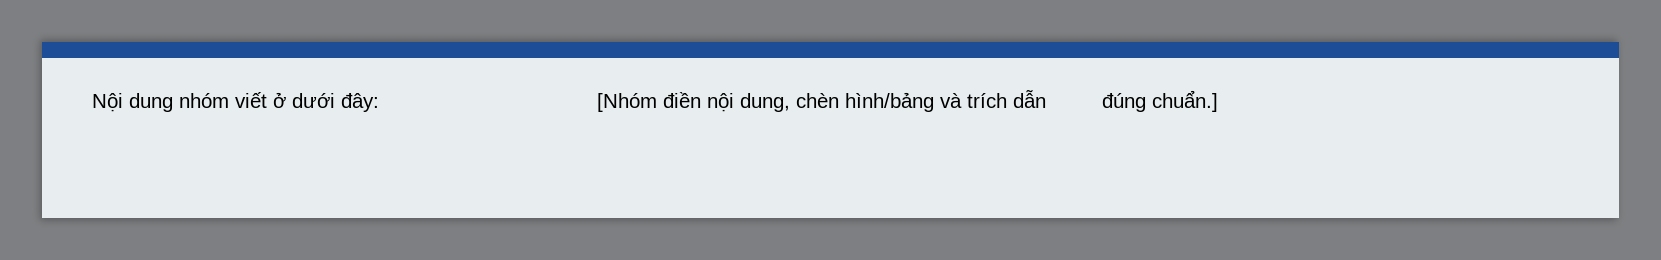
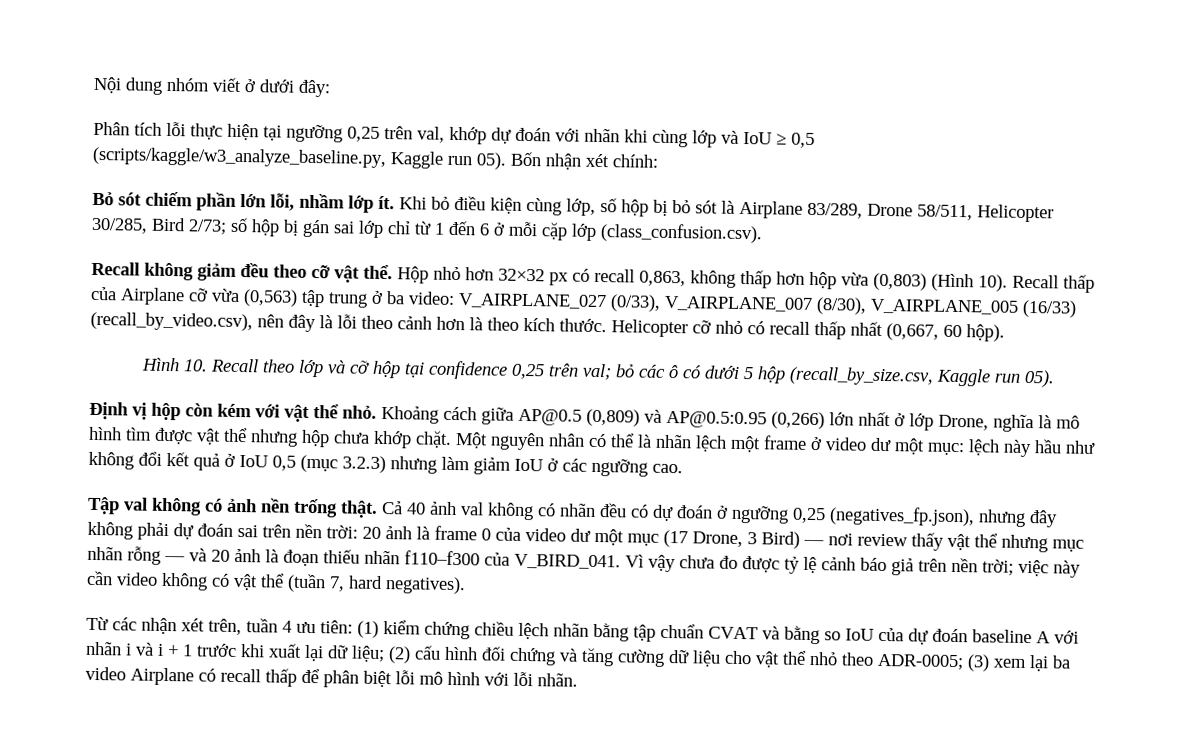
[597,90,1218,112] [Nhóm điền nội dung, chèn hình/bảng và trích dẫn đúng chuẩn.] -> [93,121,815,148] [92,146,659,170] [92,191,1054,223] [91,217,763,244] [91,261,1095,293] [90,286,1077,318] [90,311,1005,342] [140,357,1055,388] [89,401,1080,433] [88,426,1096,458] [88,451,683,477] [87,496,1058,528] [87,521,1084,553] [87,546,1081,578] [86,570,466,595] [86,616,1079,645] [85,641,1071,672] [85,666,578,688] Phân tích lỗi thực hiện tại ngưỡng 0,25 trên val, khớp dự đoán với nhãn khi cùng lớp và IoU ≥ 0,5 (scripts/kaggle/w3_analyze_baseline.py, Kaggle run 05). Bốn nhận xét chính: // Bỏ sót chiếm phần lớn lỗi, nhầm lớp ít. Khi bỏ điều kiện cùng lớp, số hộp bị bỏ sót là Airplane 83/289, Drone 58/511, Helicopter 30/285, Bird 2/73; số hộp bị gán sai lớp chỉ từ 1 đến 6 ở mỗi cặp lớp (class_confusion.csv). // Recall không giảm đều theo cỡ vật thể. Hộp nhỏ hơn 32×32 px có recall 0,863, không thấp hơn hộp vừa (0,803) (Hình 10). Recall thấp của Airplane cỡ vừa (0,563) tập trung ở ba video: V_AIRPLANE_027 (0/33), V_AIRPLANE_007 (8/30), V_AIRPLANE_005 (16/33) (recall_by_video.csv), nên đây là lỗi theo cảnh hơn là theo kích thước. Helicopter cỡ nhỏ có recall thấp nhất (0,667, 60 hộp). // Hình 10. Recall theo lớp và cỡ hộp tại confidence 0,25 trên val; bỏ các ô có dưới 5 hộp (recall_by_size.csv, Kaggle run 05). // Định vị hộp còn kém với vật thể nhỏ. Khoảng cách giữa AP@0.5 (0,809) và AP@0.5:0.95 (0,266) lớn nhất ở lớp Drone, nghĩa là mô hình tìm được vật thể nhưng hộp chưa khớp chặt. Một nguyên nhân có thể là nhãn lệch một frame ở video dư một mục: lệch này hầu như không đổi kết quả ở IoU 0,5 (mục 3.2.3) nhưng làm giảm IoU ở các ngưỡng cao. // Tập val không có ảnh nền trống thật. Cả 40 ảnh val không có nhãn đều có dự đoán ở ngưỡng 0,25 (negatives_fp.json), nhưng đây không phải dự đoán sai trên nền trời: 20 ảnh là frame 0 của video dư một mục (17 Drone, 3 Bird) — nơi review thấy vật thể nhưng mục nhãn rỗng — và 20 ảnh là đoạn thiếu nhãn f110–f300 của V_BIRD_041. Vì vậy chưa đo được tỷ lệ cảnh báo giả trên nền trời; việc này cần video không có vật thể (tuần 7, hard negatives). // Từ các nhận xét trên, tuần 4 ưu tiên: (1) kiểm chứng chiều lệch nhãn bằng tập chuẩn CVAT và bằng so IoU của dự đoán baseline A với nhãn i và i + 1 trước khi xuất lại dữ liệu; (2) cấu hình đối chứng và tăng cường dữ liệu cho vật thể nhỏ theo ADR-0005; (3) xem lại ba video Airplane có recall thấp để phân biệt lỗi mô hình với lỗi nhãn.

